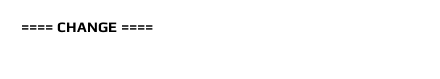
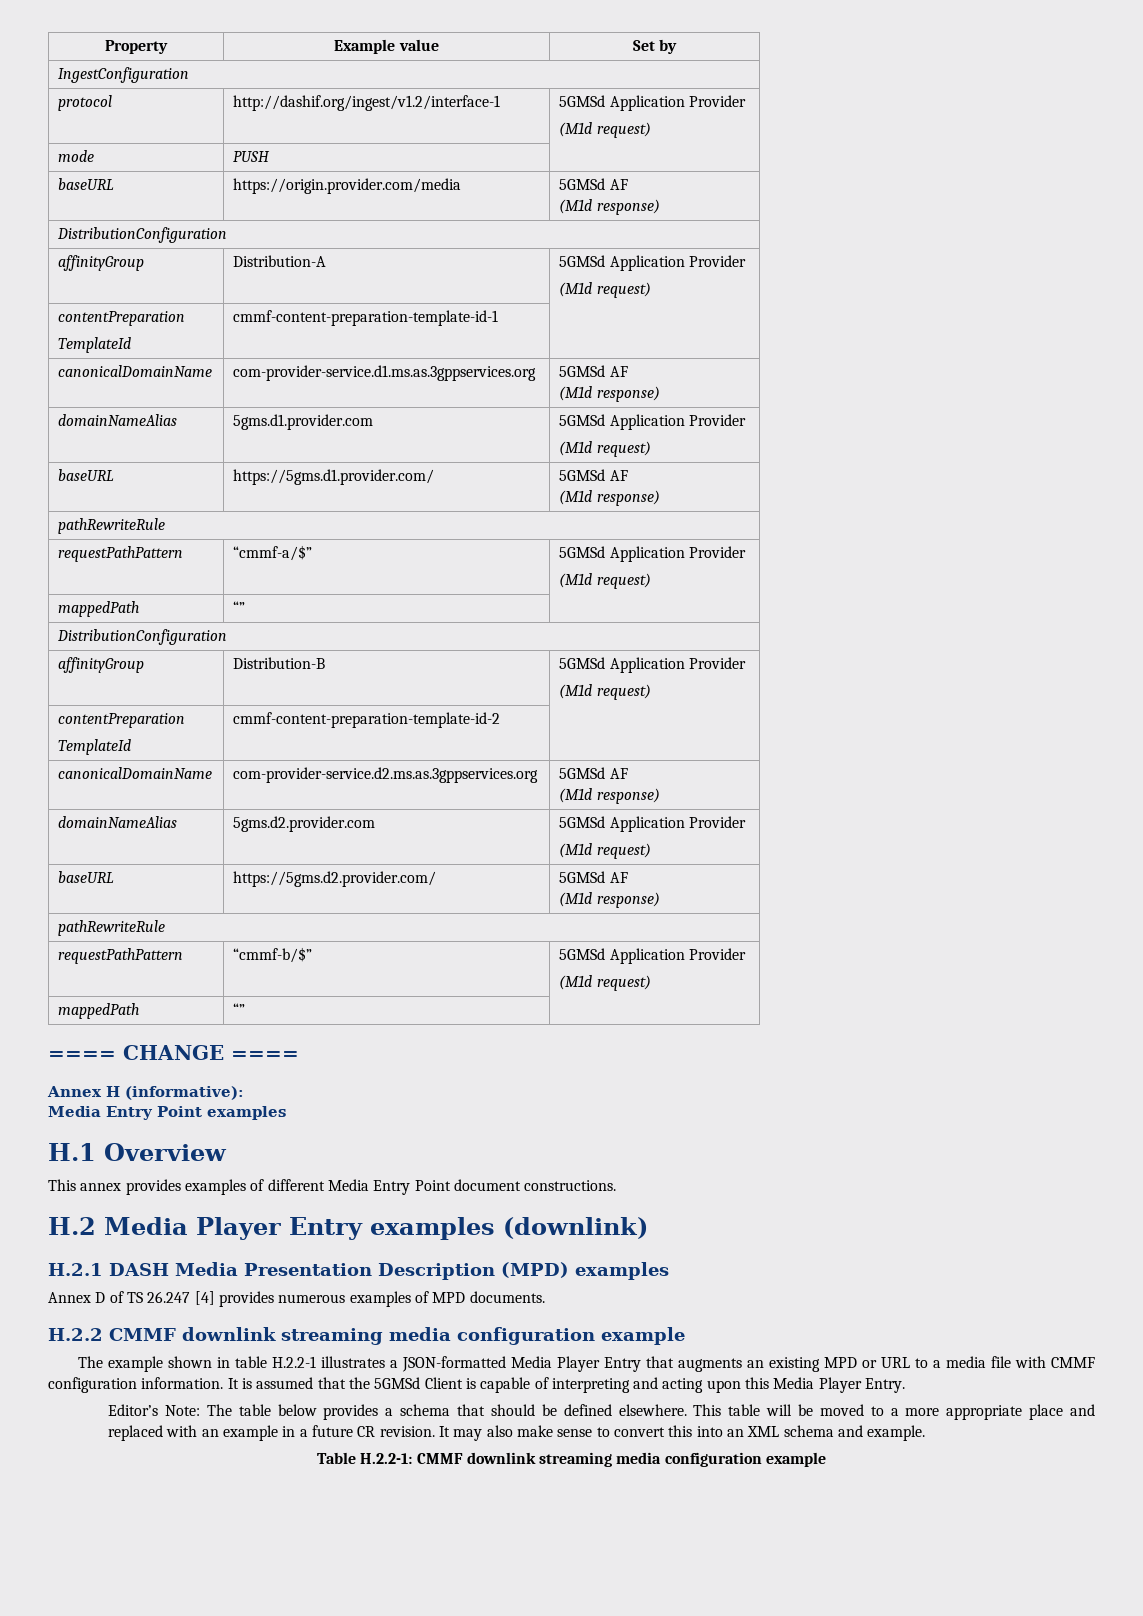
[21,22,153,33] ==== CHANGE ==== -> [105,40,168,54] [334,39,439,54] [632,39,678,54] [58,67,190,83] [58,95,113,111] [233,95,501,111] [559,95,747,111] [559,122,651,138] [58,150,95,162] [233,151,271,162] [58,178,115,190] [233,178,462,194] [559,178,628,190] [559,199,660,215] [57,227,228,243] [58,255,145,271] [233,255,327,267] [559,255,747,271] [559,282,651,298] [58,311,186,326] [58,337,132,353] [233,310,499,326] [58,365,213,377] [233,365,537,381] [559,365,628,377] [559,386,660,402] [58,414,178,426] [233,414,374,430] [559,414,747,430] [559,441,651,457] [58,469,115,481] [233,469,435,485] [559,469,628,481] [559,490,660,506] [58,518,166,534] [58,546,184,562] [233,545,313,561] [559,546,747,562] [559,573,651,589] [58,601,140,617] [233,601,246,613] [57,629,228,645] [58,657,145,673] [233,657,326,669] [559,657,747,673] [559,684,651,700] [58,713,186,728] [58,739,132,755] [233,712,501,728] [58,767,213,779] [233,767,539,783] [559,767,628,779] [559,788,660,804] [58,816,178,828] [233,816,376,832] [559,816,747,832] [559,843,651,859] [58,871,115,883] [233,871,437,887] [559,871,628,883] [559,892,660,908] [58,920,166,936] [58,948,184,964] [233,947,313,963] [559,948,747,964] [559,975,651,991] [58,1003,140,1019] [233,1003,246,1015] [48,1045,299,1060] [47,1086,244,1100] [48,1106,286,1120] [48,1143,227,1161] [48,1179,617,1195] [48,1217,648,1240] [48,1262,669,1280] [48,1291,545,1307] [48,1327,685,1345] [78,1356,1095,1372] [48,1377,906,1393] [108,1404,1096,1420] [108,1425,926,1441] [316,1452,827,1467] Property | Example value | Set by // IngestConfiguration // protocol | http://dashif.org/ingest/v1.2/interface-1 | 5GMSd Application Provider // (M1d request) // mode | PUSH | // baseURL | https://origin.provider.com/media | 5GMSd AF // (M1d response) // DistributionConfiguration // affinityGroup | Distribution-A | 5GMSd Application Provider // (M1d request) // contentPreparation // TemplateId | cmmf-content-preparation-template-id-1 | // canonicalDomainName | com-provider-service.d1.ms.as.3gppservices.org | 5GMSd AF // (M1d response) // domainNameAlias | 5gms.d1.provider.com | 5GMSd Application Provider // (M1d request) // baseURL | https://5gms.d1.provider.com/ | 5GMSd AF // (M1d response) // pathRewriteRule // requestPathPattern | “cmmf-a/$” | 5GMSd Application Provider // (M1d request) // mappedPath | “” | // DistributionConfiguration // affinityGroup | Distribution-B | 5GMSd Application Provider // (M1d request) // contentPreparation // TemplateId | cmmf-content-preparation-template-id-2 | // canonicalDomainName | com-provider-service.d2.ms.as.3gppservices.org | 5GMSd AF // (M1d response) // domainNameAlias | 5gms.d2.provider.com | 5GMSd Application Provider // (M1d request) // baseURL | https://5gms.d2.provider.com/ | 5GMSd AF // (M1d response) // pathRewriteRule // requestPathPattern | “cmmf-b/$” | 5GMSd Application Provider // (M1d request) // mappedPath | “” | // ==== CHANGE ==== // Annex H (informative): // Media Entry Point examples // H.1 Overview // This annex provides examples of different Media Entry Point document constructions. // H.2 Media Player Entry examples (downlink) // H.2.1 DASH Media Presentation Description (MPD) examples // Annex D of TS 26.247 [4] provides numerous examples of MPD documents. // H.2.2 CMMF downlink streaming media configuration example // The example shown in table H.2.2-1 illustrates a JSON-formatted Media Player Entry that augments an existing MPD or URL to a media file with CMMF configuration information. It is assumed that the 5GMSd Client is capable of interpreting and acting upon this Media Player Entry. // Editor’s Note: The table below provides a schema that should be defined elsewhere. This table will be moved to a more appropriate place and replaced with an example in a future CR revision. It may also make sense to convert this into an XML schema and example. // Table H.2.2-1: CMMF downlink streaming media configuration example

